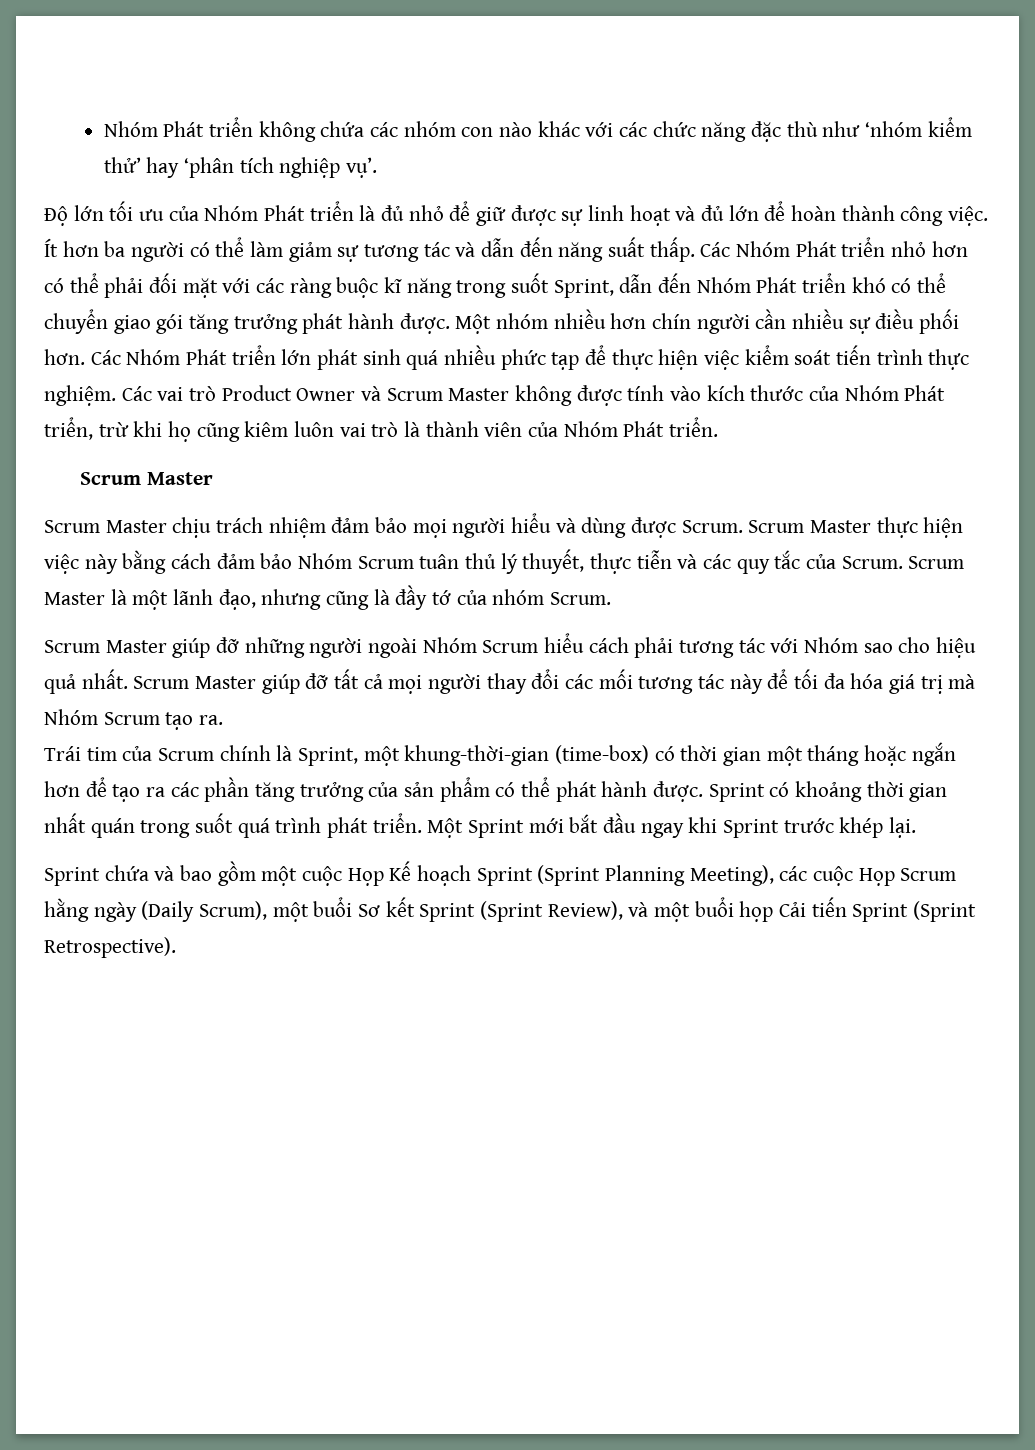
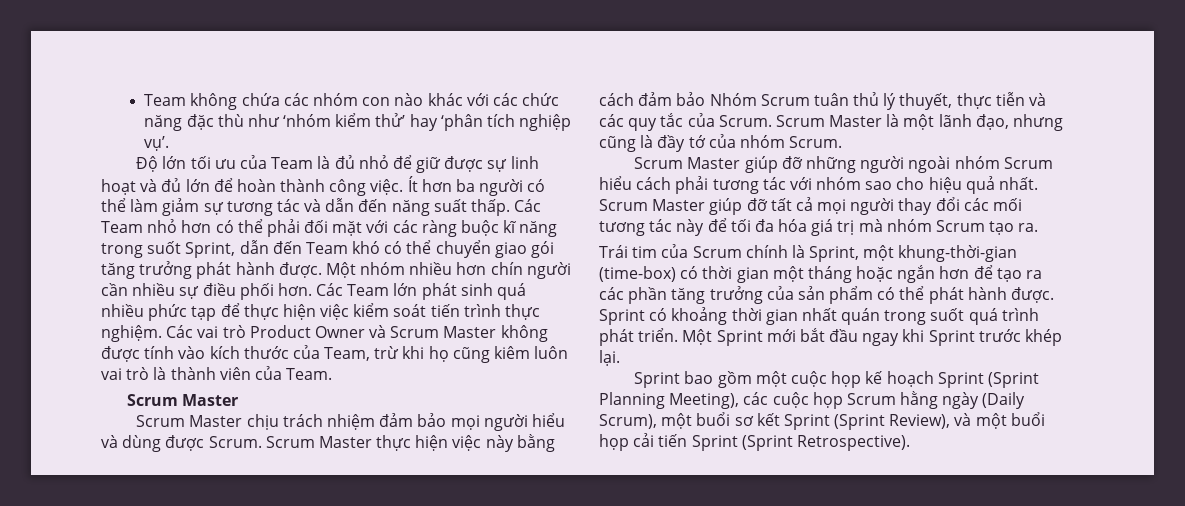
[103,117,253,137] Nhóm Phát triển -> [144,94,187,106] Team
[204,201,354,221] Nhóm Phát triển -> [271,157,314,169] Team
[736,237,886,257] Nhóm Phát triển -> [101,221,143,233] Team
[696,273,847,293] Nhóm Phát triển -> [305,242,348,254] Team
[126,345,276,365] Nhóm Phát triển -> [347,284,390,296] Team
[844,385,946,401] [44,417,93,440] Nhóm Phát triển, -> [324,347,371,361] Team,
[563,417,719,437] Nhóm Phát triển. -> [286,368,333,380] Team.
[422,637,477,653] Nhóm -> [954,156,1000,169] nhóm
[804,637,859,653] Nhóm -> [816,177,862,190] nhóm
[44,709,98,725] Nhóm -> [886,219,932,232] nhóm
[104,865,175,881] chứa và -> (681, 380) none
[347,861,412,886] Họp Kế -> [831,371,883,388] họp kế
[858,868,895,886] Họp -> [812,392,843,409] họp
[358,904,381,917] Sơ -> [734,416,754,426] sơ
[779,902,807,917] Cải -> [633,433,655,447] cải

